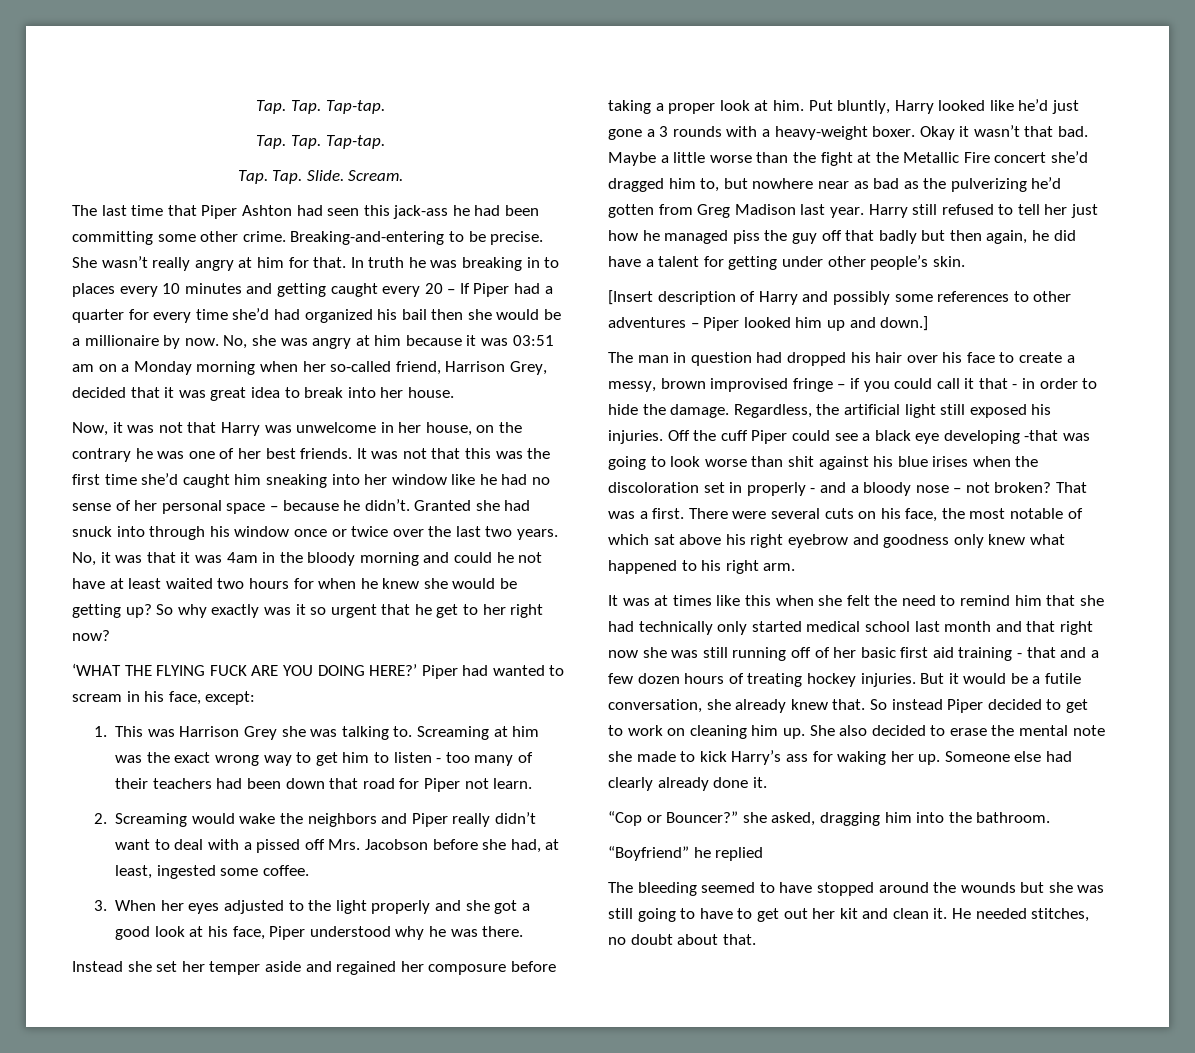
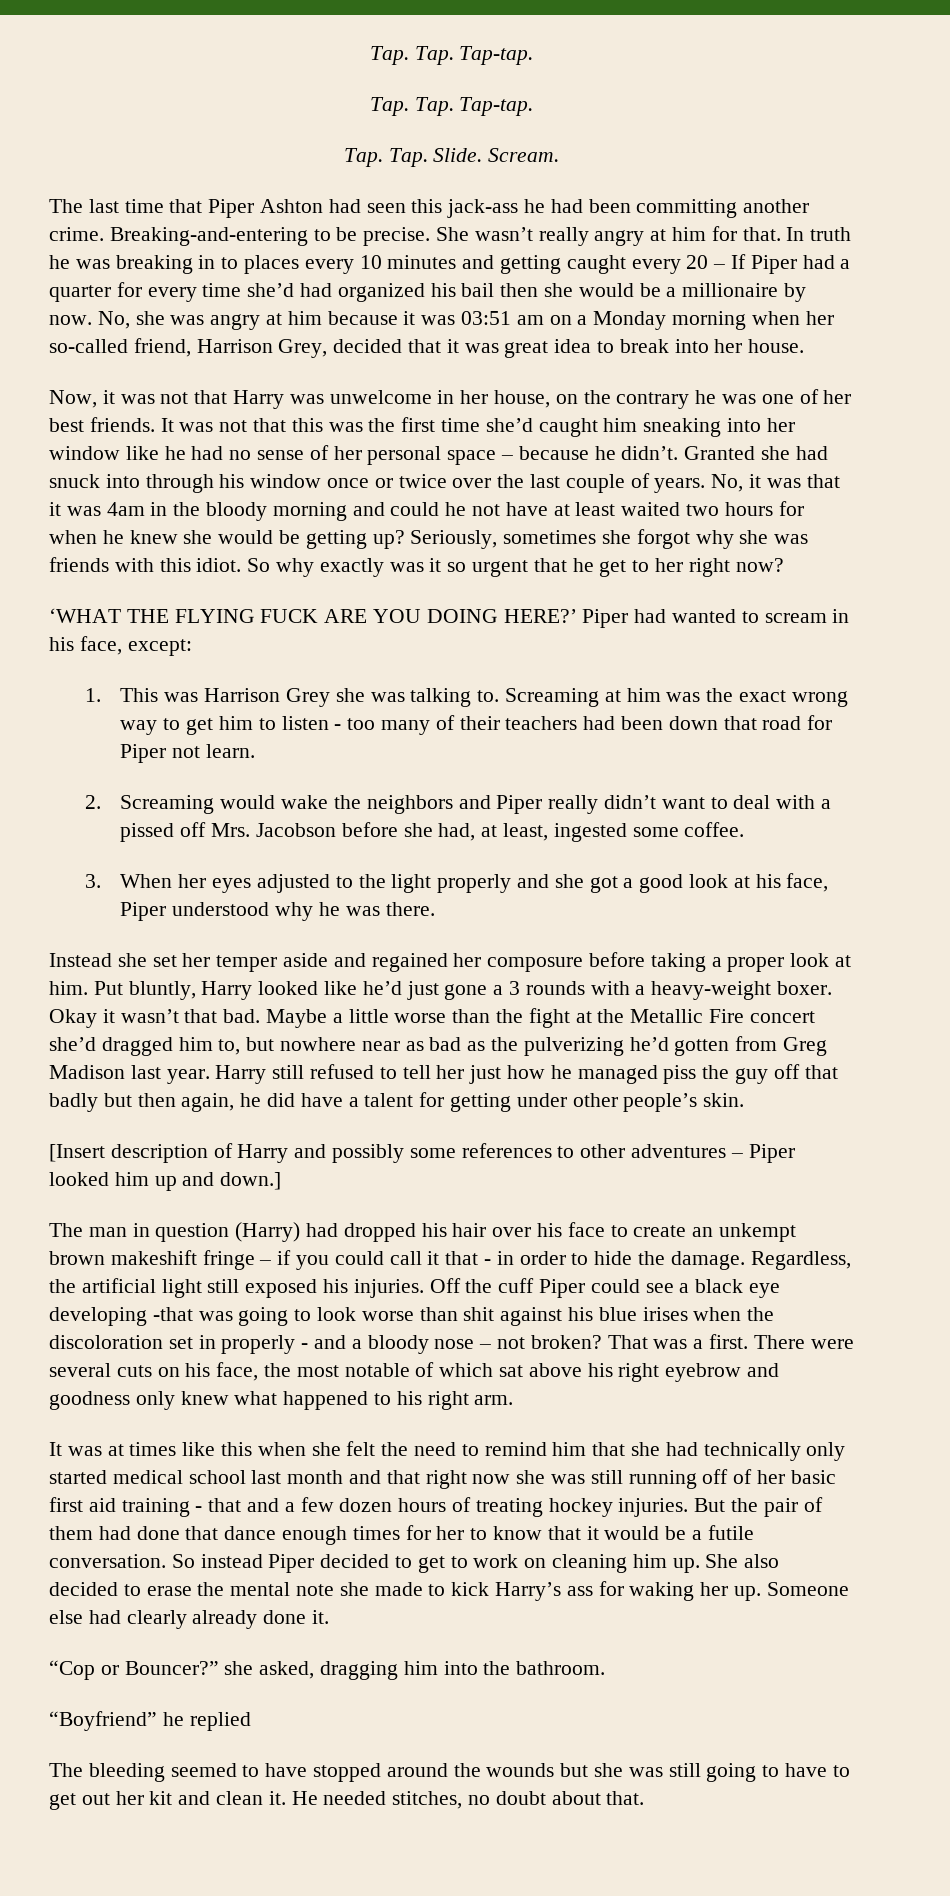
[157,231,239,242] some other -> [743,199,810,213] another
[485,526,513,537] two -> [565,473,650,493] couple of
(152, 611) none -> [410,529,809,549] [49,557,242,572] Seriously, sometimes she forgot why she was friends with this idiot.
(752, 359) none -> [235,1222,301,1242] (Harry)
[1066,355,1075,363] [608,378,789,392] a messy, brown improvised -> [692,1223,797,1242] [49,1250,197,1265] an unkempt brown makeshift
(945, 678) none -> [731,1497,823,1517] [49,1525,581,1545] the pair of them had done that dance enough times for her to know that
[608,699,866,713] conversation, she already knew that. -> [49,1554,166,1568] conversation.

